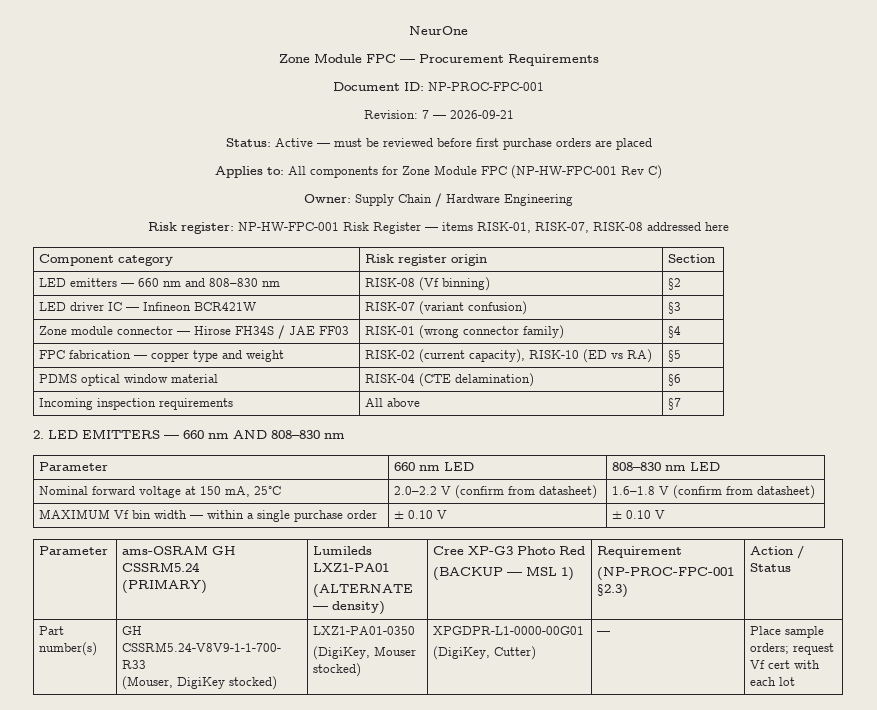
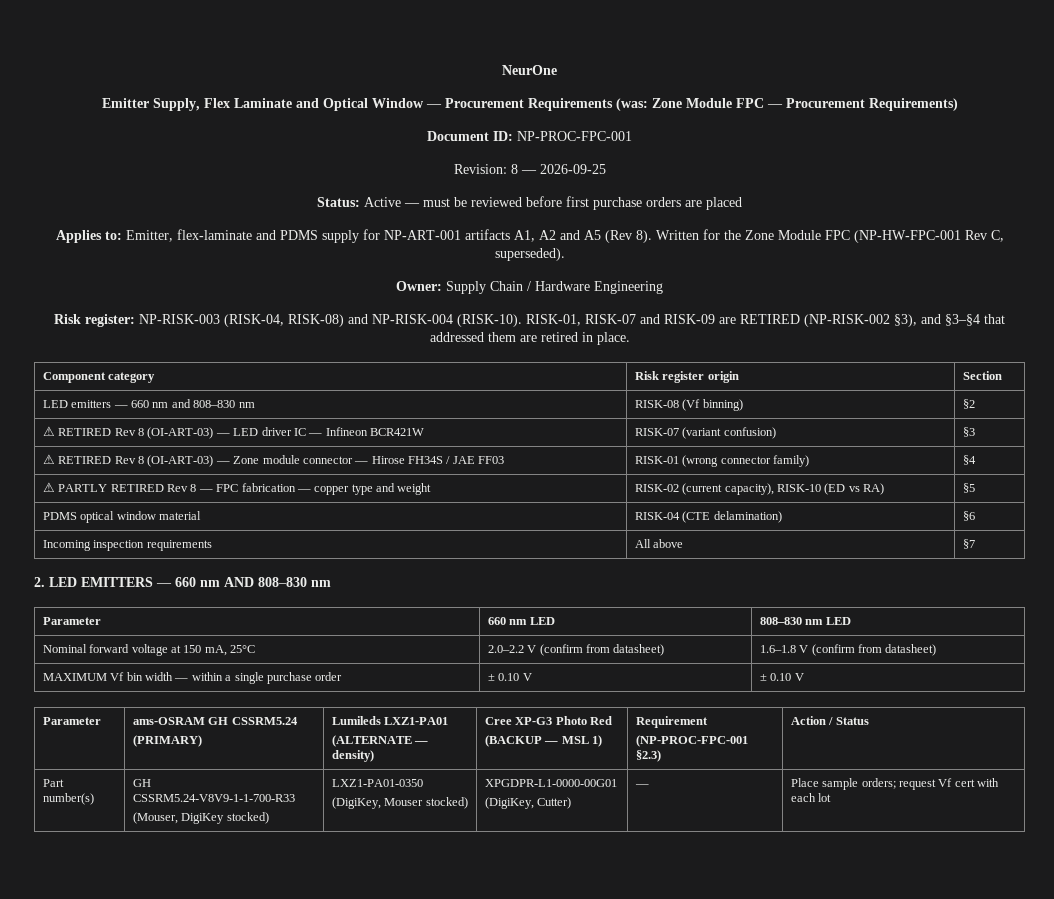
(468, 30) none -> [101,98,648,111] Emitter Supply, Flex Laminate and Optical Window — Procurement Requirements (was:
[507,54,599,66] Requirements -> [868,98,958,111] Requirements)
[421,110,514,119] 7 — 2026-09-21 -> [510,164,606,174] 8 — 2026-09-25
[288,166,398,178] All components for -> [125,229,741,243] Emitter, flex-laminate and PDMS supply for NP-ART-001 artifacts A1, A2 and A5 (Rev 8). Written for the
[648,165,662,179] C) -> [990,230,1004,242] [494,248,565,261] C, superseded).
[238,222,729,234] NP-HW-FPC-001 Risk Register — items RISK-01, RISK-07, RISK-08 addressed here -> [139,314,1005,327] [429,332,630,345] NP-RISK-003 (RISK-04, RISK-08) and NP-RISK-004 (RISK-10). RISK-01, RISK-07 and RISK-09 are RETIRED (NP-RISK-002 §3), and §3–§4 that addressed them are retired in place.
(682, 284) none -> [42,426,230,439] ⚠ RETIRED Rev 8 (OI-ART-03) —
(682, 308) none -> [42,454,230,467] ⚠ RETIRED Rev 8 (OI-ART-03) —
(682, 332) none -> [42,482,213,492] ⚠ PARTLY RETIRED Rev 8 —

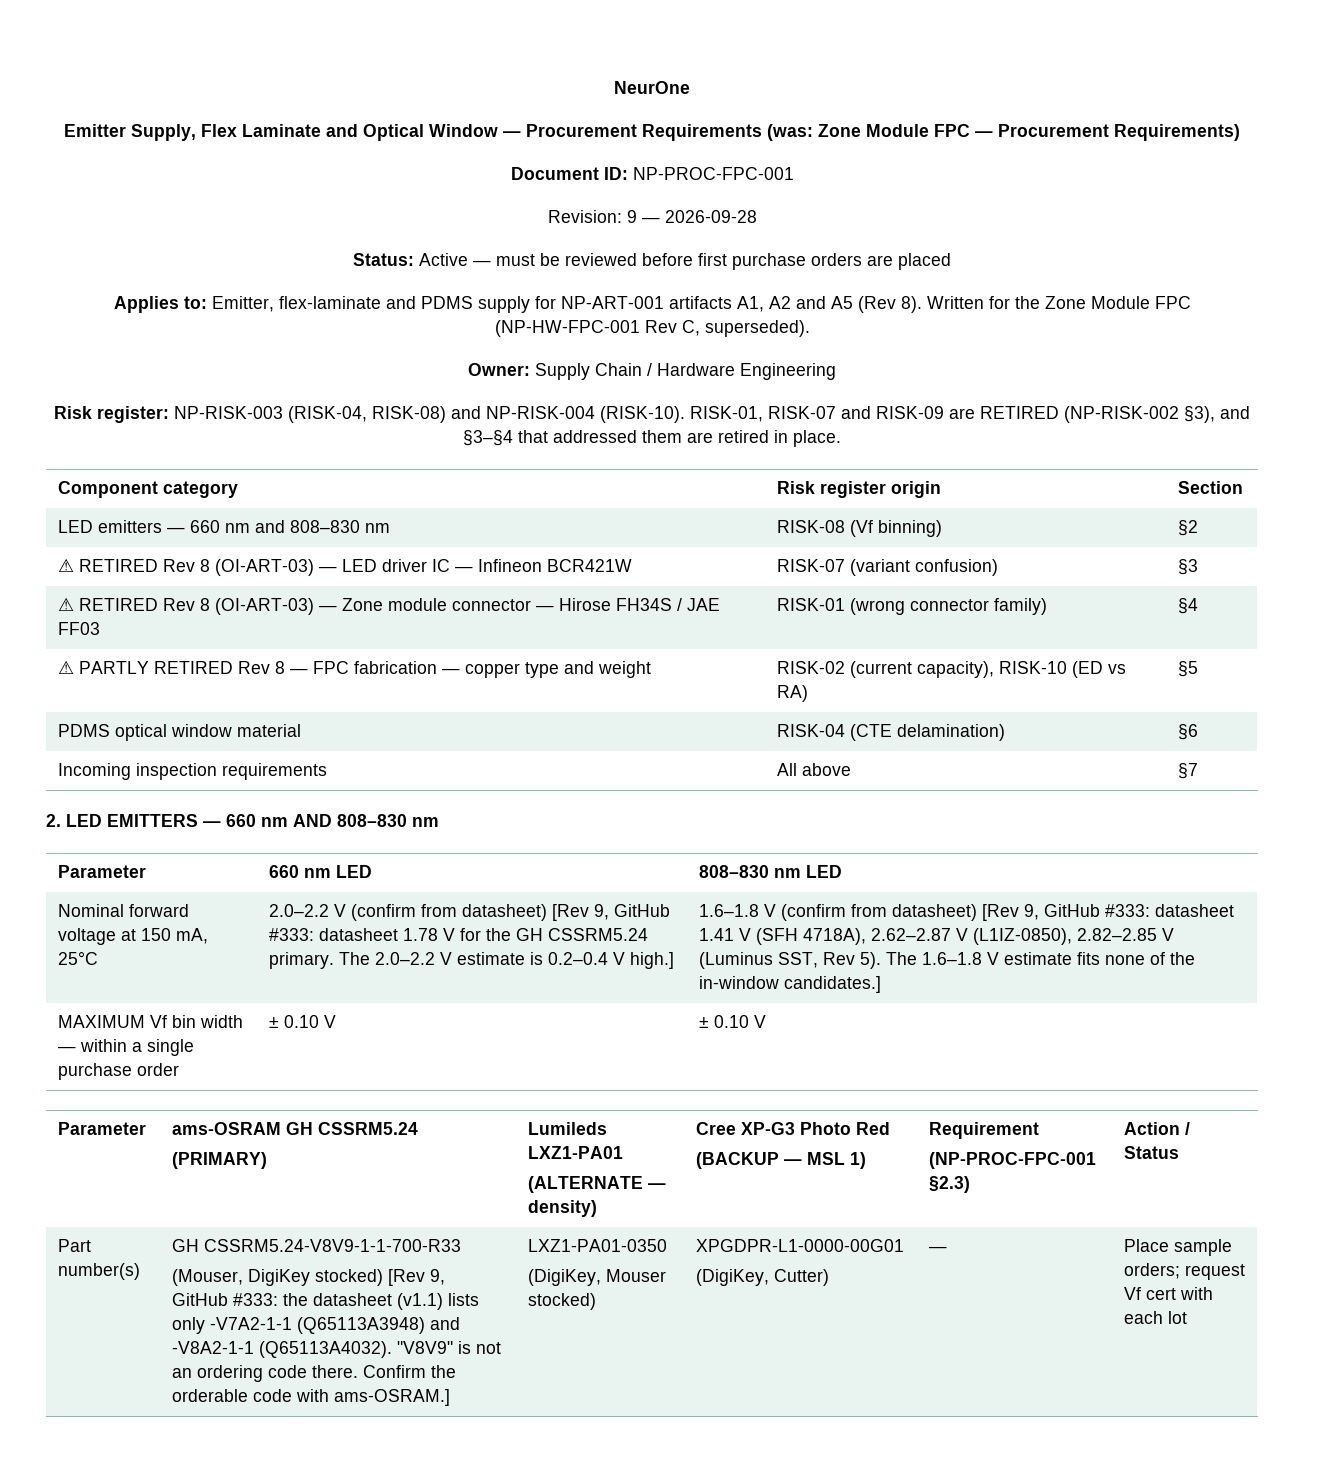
[510,164,606,174] 8 — 2026-09-25 -> [626,210,757,223] 9 — 2026-09-28
(665, 650) none -> [552,904,671,921] [269,928,649,941] [269,952,675,969] [Rev 9, GitHub #333: datasheet 1.78 V for the GH CSSRM5.24 primary. The 2.0–2.2 V estimate is 0.2–0.4 V high.]
(937, 650) none -> [982,904,1235,921] [699,928,1175,945] [699,952,1196,969] [699,976,882,993] [Rev 9, GitHub #333: datasheet 1.41 V (SFH 4718A), 2.62–2.87 V (L1IZ-0850), 2.82–2.85 V (Luminus SST, Rev 5). The 1.6–1.8 V estimate fits none of the in-window candidates.]
(269, 818) none -> [388,1269,446,1286] [172,1293,480,1310] [172,1317,461,1334] [172,1341,502,1358] [172,1365,457,1382] [172,1389,451,1406] [Rev 9, GitHub #333: the datasheet (v1.1) lists only -V7A2-1-1 (Q65113A3948) and -V8A2-1-1 (Q65113A4032). "V8V9" is not an ordering code there. Confirm the orderable code with ams-OSRAM.]

